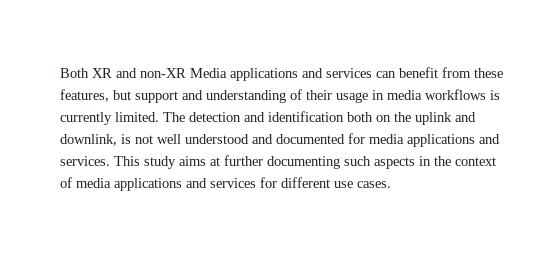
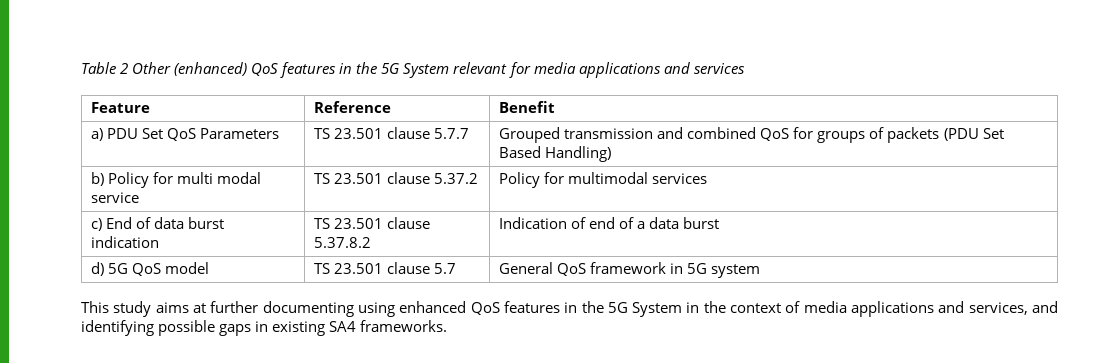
[60,67,503,81] [60,89,500,103] [60,111,476,125] [60,133,500,147] [60,156,110,166] Both XR and non-XR Media applications and services can benefit from these features, but support and understanding of their usage in media workflows is currently limited. The detection and identification both on the uplink and downlink, is not well understood and documented for media applications and services. -> [81,62,745,78] [91,102,151,113] [314,101,392,113] [499,101,556,113] [91,128,280,141] [314,127,470,139] [499,127,1004,143] [499,146,612,162] [91,172,262,188] [91,192,140,203] [314,172,479,184] [499,172,708,188] [91,217,225,231] [91,236,160,248] [314,217,431,229] [314,237,372,248] [499,217,720,229] [91,262,210,276] [314,262,457,274] [499,262,761,278] Table 2 Other (enhanced) QoS features in the 5G System relevant for media applications and services // Feature | Reference | Benefit // a) PDU Set QoS Parameters | TS 23.501 clause 5.7.7 | Grouped transmission and combined QoS for groups of packets (PDU Set Based Handling) // b) Policy for multi modal service | TS 23.501 clause 5.37.2 | Policy for multimodal services // c) End of data burst indication | TS 23.501 clause 5.37.8.2 | Indication of end of a data burst // d) 5G QoS model | TS 23.501 clause 5.7 | General QoS framework in 5G system //
[344,156,415,169] such aspects -> [357,301,683,317] using enhanced QoS features in the 5G System
[210,177,391,188] services for different use cases. -> [968,301,1059,315] [81,320,448,336] services, and identifying possible gaps in existing SA4 frameworks.

